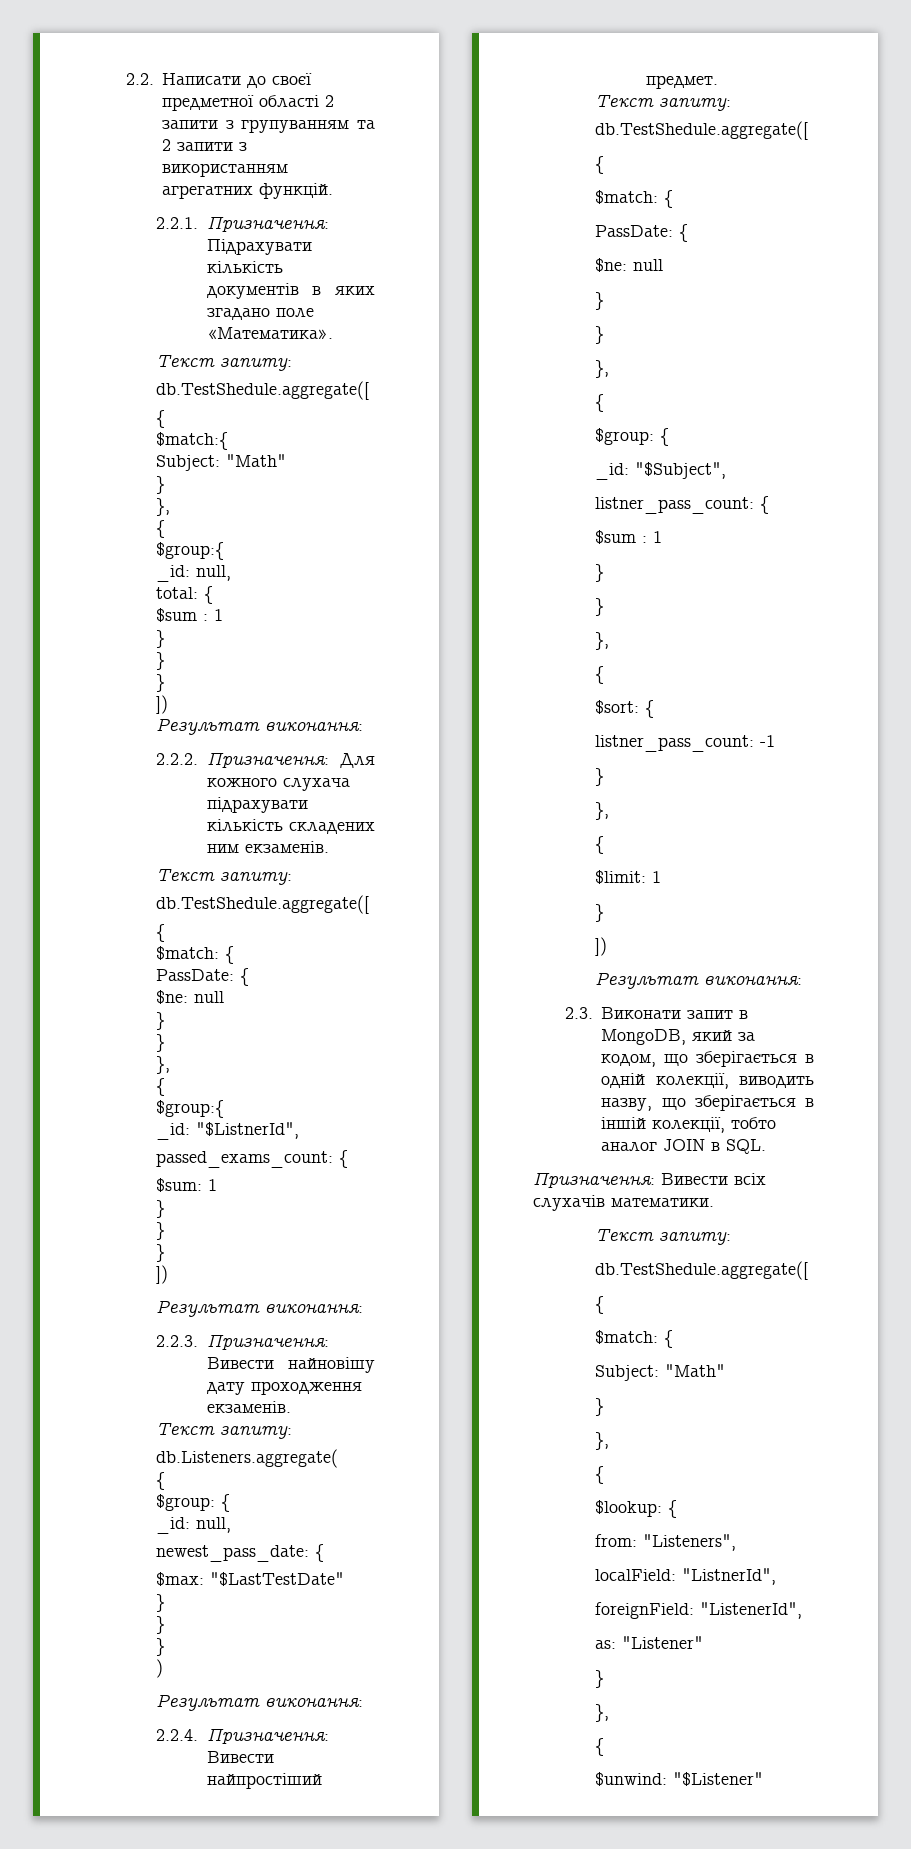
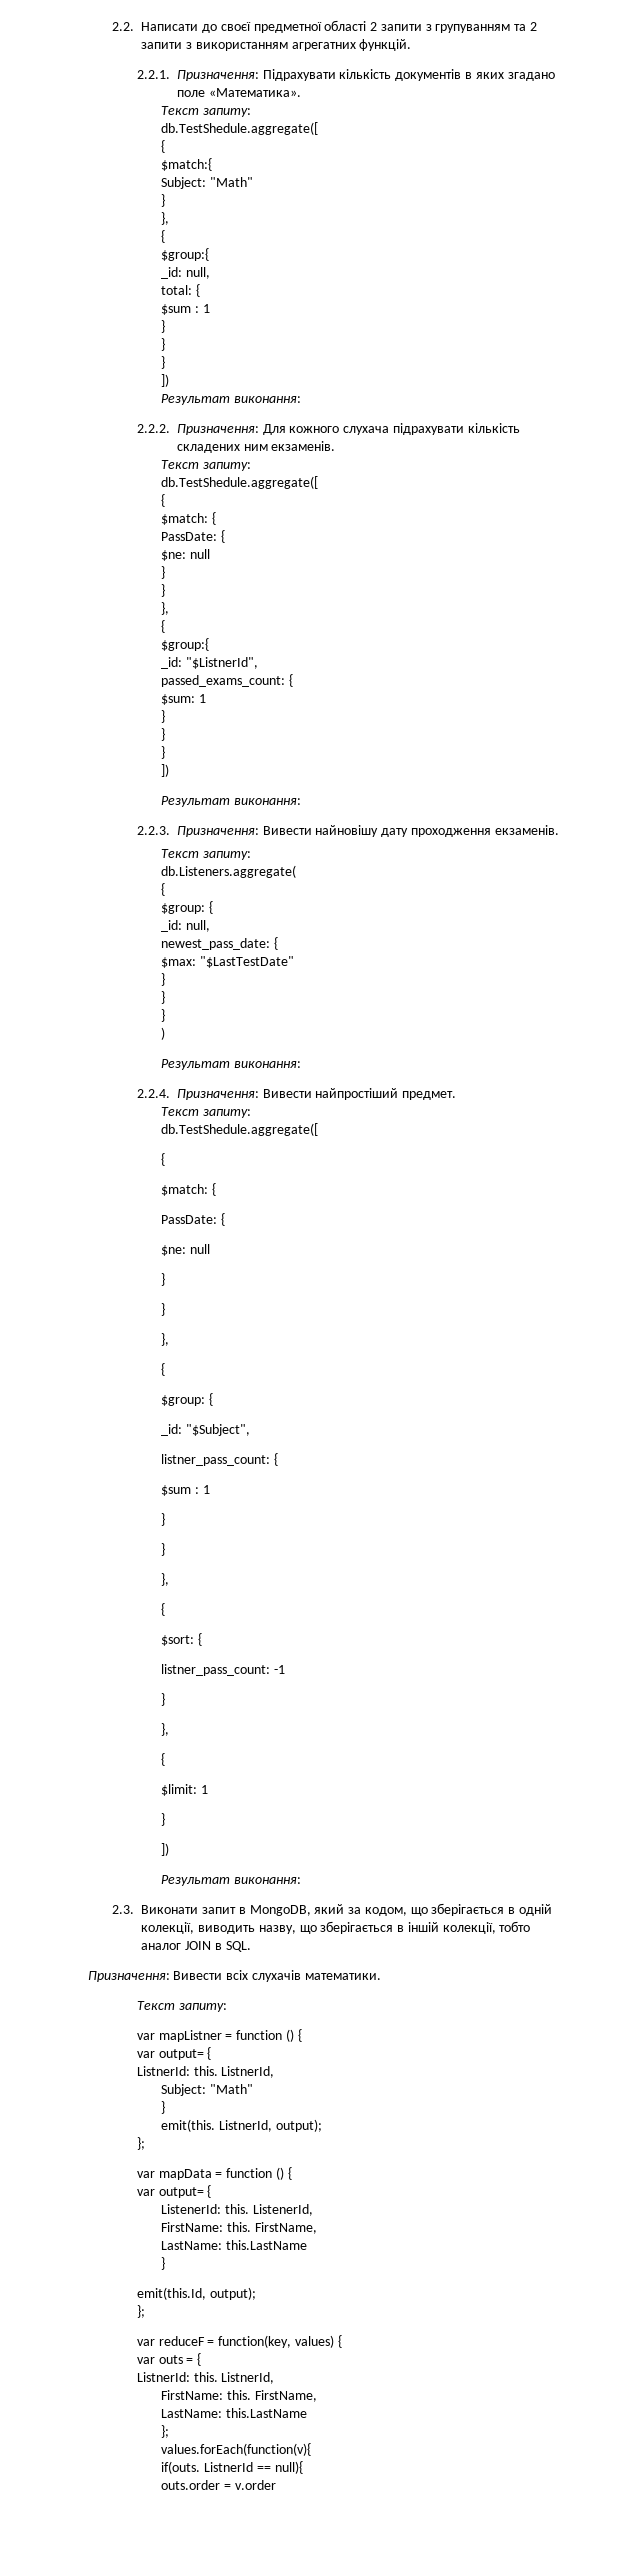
[594,1261,808,1280] [594,1296,604,1314] [594,1330,673,1348] [594,1364,725,1381] [594,1398,604,1416] [594,1432,609,1450] [594,1466,604,1484] [594,1500,677,1518] [594,1534,736,1551] [594,1568,776,1585] [594,1602,802,1619] [594,1636,703,1649] [594,1670,604,1688] [594,1704,609,1722] [594,1738,604,1756] [594,1772,763,1786] db.TestShedule.aggregate([ // { // $match: { // Subject: "Math" // } // }, // { // $lookup: { // from: "Listeners", // localField: "ListnerId", // foreignField: "ListenerId", // as: "Listener" // } // }, // { // $unwind: "$Listener" -> [136,2029,302,2042] [136,2047,212,2060] [136,2066,275,2078] [161,2084,254,2096] [161,2101,166,2114] [161,2119,323,2132] [136,2137,145,2150] [136,2167,292,2180] [136,2185,212,2198] [161,2204,314,2216] [161,2222,318,2234] [161,2240,308,2250] [161,2257,166,2270] [136,2287,256,2300] [136,2305,145,2318] [136,2335,342,2348] [136,2353,202,2366] [136,2372,275,2384] [161,2390,318,2402] [161,2408,308,2418] [161,2425,170,2438] [161,2443,312,2456] [161,2461,303,2474] [161,2480,277,2490] var mapListner = function () { // var output= { // ListnerId: this. ListnerId, // Subject: "Math" // } // emit(this. ListnerId, output); // }; // var mapData = function () { // var output= { // ListenerId: this. ListenerId, // FirstName: this. FirstName, // LastName: this.LastName // } // emit(this.Id, output); // }; // var reduceF = function(key, values) { // var outs = { // ListnerId: this. ListnerId, // FirstName: this. FirstName, // LastName: this.LastName // }; // values.forEach(function(v){ // if(outs. ListnerId == null){ // outs.order = v.order

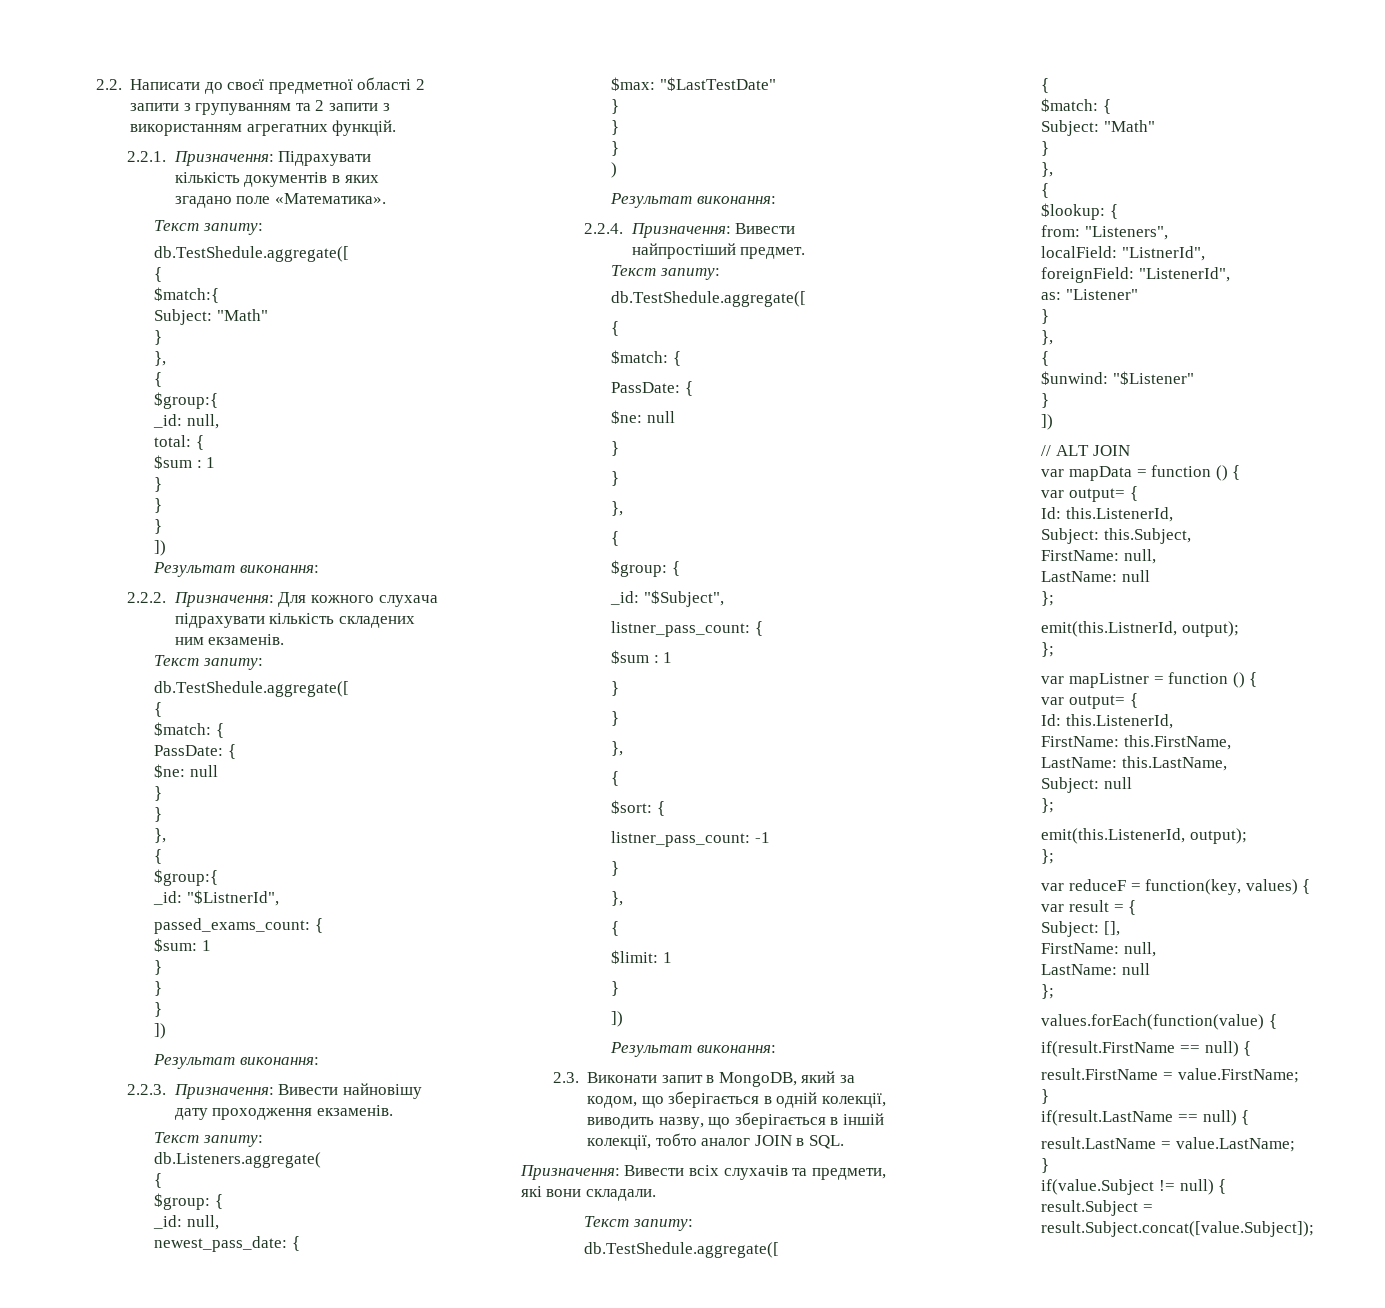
[304,1973,381,1980] [136,2001,227,2012] математики. // Текст запиту: -> [792,1168,886,1180] [520,1186,656,1201] [584,1216,693,1231] [584,1242,780,1258] [1041,78,1050,93] [1041,98,1111,114] [1041,120,1155,136] [1041,141,1050,156] [1041,162,1054,177] [1041,183,1050,198] [1041,203,1118,220] [1041,225,1168,240] [1041,246,1205,261] [1041,267,1230,283] [1041,289,1138,300] [1041,309,1050,324] [1041,330,1054,345] [1041,351,1050,366] [1041,371,1194,385] [1041,393,1050,408] [1041,414,1054,430] [1041,445,1130,456] [1041,465,1241,481] [1041,486,1138,502] [1041,507,1173,522] [1041,528,1191,544] [1041,549,1156,564] [1041,570,1150,582] [1041,591,1055,606] [1041,621,1239,637] [1041,642,1055,657] та предмети, які вони складали. // Текст запиту: // db.TestShedule.aggregate([ // { // $match: { // Subject: "Math" // } // }, // { // $lookup: { // from: "Listeners", // localField: "ListnerId", // foreignField: "ListenerId", // as: "Listener" // } // }, // { // $unwind: "$Listener" // } // ]) // // ALT JOIN // var mapData = function () { // var output= { // Id: this.ListenerId, // Subject: this.Subject, // FirstName: null, // LastName: null // }; // emit(this.ListnerId, output); // };
[136,2066,275,2078] [161,2084,254,2096] [161,2101,166,2114] [161,2119,323,2132] [136,2137,145,2150] [136,2167,292,2180] [136,2185,212,2198] [161,2204,314,2216] [161,2222,318,2234] [161,2240,308,2250] [161,2257,166,2270] [136,2287,206,2300] ListnerId: this. ListnerId, // Subject: "Math" // } // emit(this. ListnerId, output); // }; // var mapData = function () { // var output= { // ListenerId: this. ListenerId, // FirstName: this. FirstName, // LastName: this.LastName // } // emit(this.Id, -> [1041,714,1173,729] [1041,735,1231,750] [1041,756,1227,771] [1041,777,1132,793] [1041,798,1055,813] [1041,828,1186,844] Id: this.ListenerId, // FirstName: this.FirstName, // LastName: this.LastName, // Subject: null // }; // emit(this.ListenerId,
[158,2355,183,2364] outs -> [1068,900,1109,912] result
[136,2372,275,2384] [161,2390,318,2402] [161,2408,308,2418] [161,2425,170,2438] [161,2443,312,2456] [161,2461,303,2474] [161,2480,277,2490] ListnerId: this. ListnerId, // FirstName: this. FirstName, // LastName: this.LastName // }; // values.forEach(function(v){ // if(outs. ListnerId == null){ // outs.order = v.order -> [1041,921,1120,937] [1041,942,1156,957] [1041,963,1150,975] [1041,984,1055,999] [1041,1014,1277,1030] [1041,1041,1252,1057] [1041,1068,1299,1083] [1041,1089,1050,1104] [1041,1110,1250,1126] [1041,1137,1295,1152] [1041,1158,1050,1173] [1041,1179,1227,1195] [1041,1200,1153,1216] [1041,1221,1315,1237] Subject: [], // FirstName: null, // LastName: null // }; // values.forEach(function(value) { // if(result.FirstName == null) { // result.FirstName = value.FirstName; // } // if(result.LastName == null) { // result.LastName = value.LastName; // } // if(value.Subject != null) { // result.Subject = result.Subject.concat([value.Subject]);

